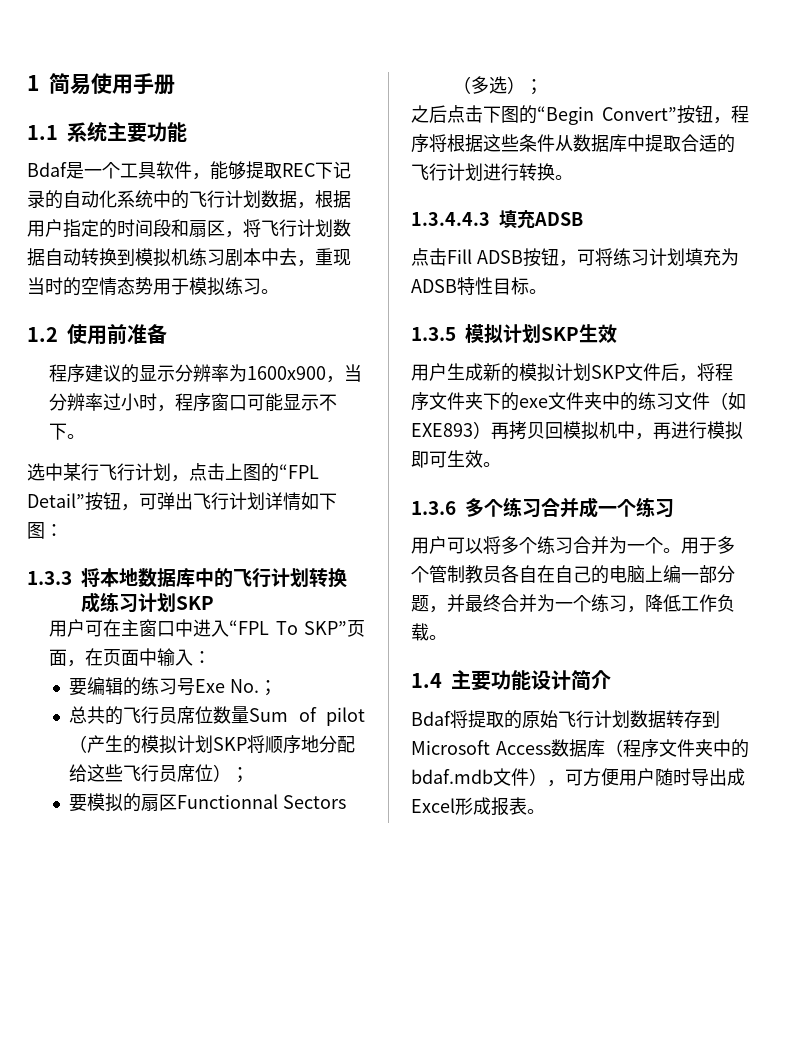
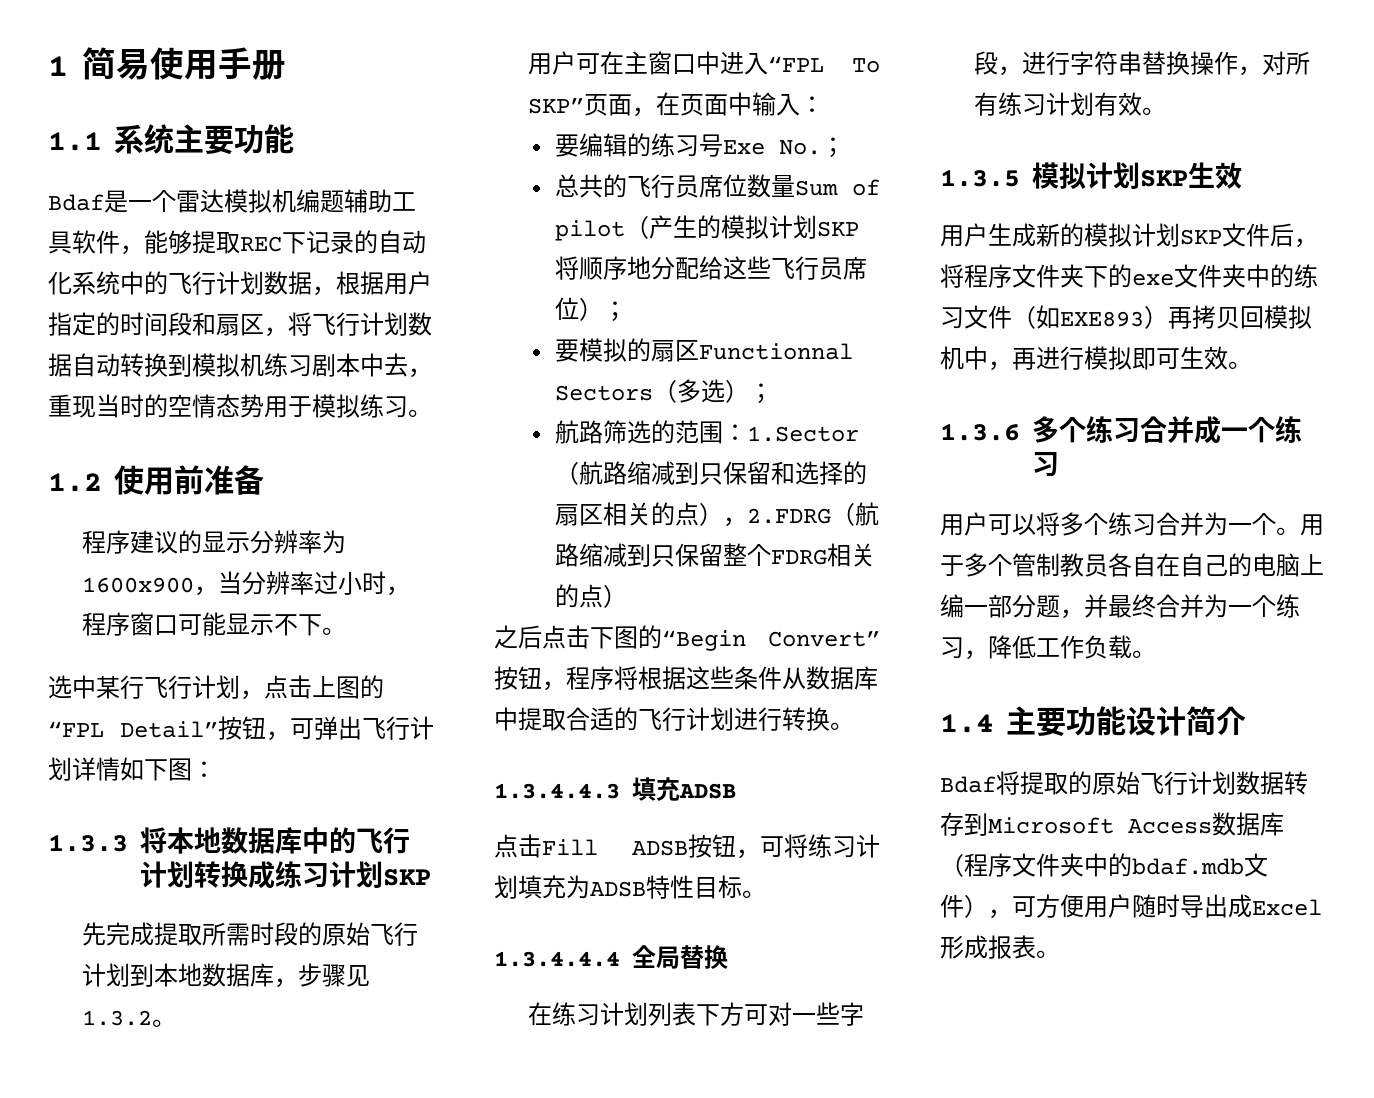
(120, 170) none -> [176,189,392,213] 雷达模拟机编题辅助
(214, 603) none -> [82,922,419,946] [82,963,371,988] [82,1010,177,1027] // 先完成提取所需时段的原始飞行计划到本地数据库，步骤见1.3.2。
(544, 87) none -> [554,420,859,444] [554,461,867,485] [554,502,879,527] [554,543,875,567] [554,584,627,608] // 航路筛选的范围：1.Sector（航路缩减到只保留和选择的扇区相关的点），2.FDRG（航路缩减到只保留整个FDRG相关的点）
(547, 291) none -> [494,945,728,969] [528,1002,865,1026] [974,51,1311,76] [974,92,1167,116] // 1.3.4.4.4全局替换 // 在练习计划列表下方可对一些字段，进行字符串替换操作，对所有练习计划有效。

